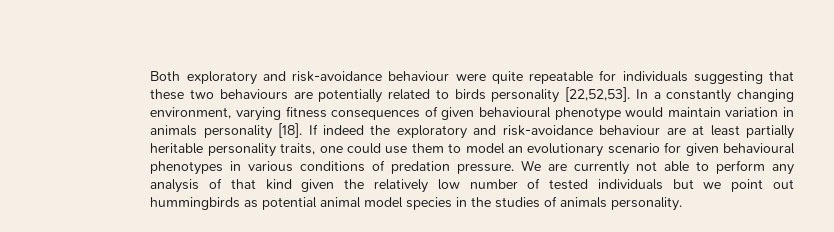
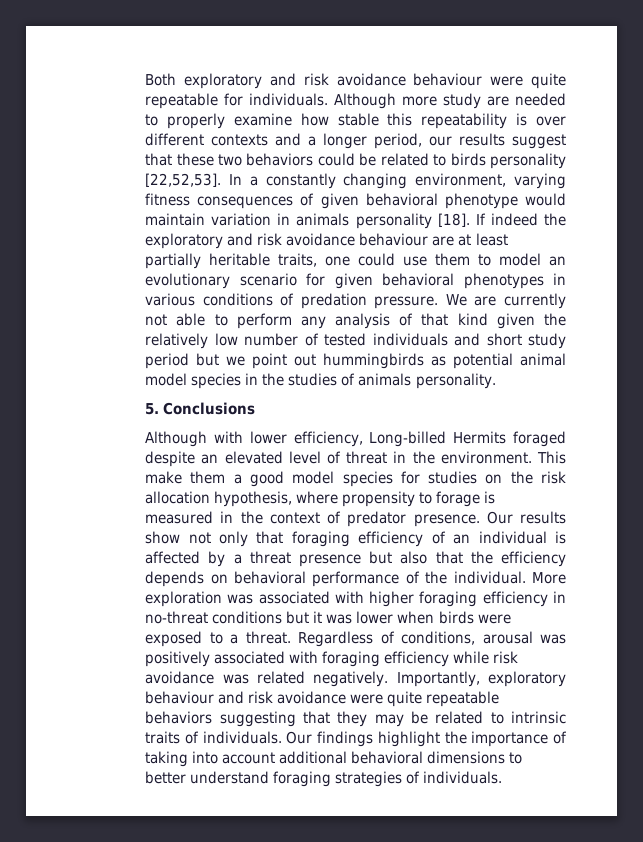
[292,71,383,82] risk-avoidance -> [303,73,406,86] risk avoidance
[622,71,794,84] [150,89,383,103] individuals suggesting that these two behaviours are potentially -> [249,93,566,109] [145,113,566,129] [145,133,566,149] [145,153,377,166] individuals. Although more study are needed to properly examine how stable this repeatability is over different contexts and a longer period, our results suggest that these two behaviors could be
[478,107,551,118] behavioural -> [365,193,438,206] behavioral
[502,125,593,136] risk-avoidance -> [257,233,356,246] risk avoidance
[207,143,276,157] personality -> (271, 259) none
[723,143,796,154] behavioural -> [382,273,455,286] behavioral
(663, 184) none -> [454,333,566,349] [145,353,190,369] and short study period
(683, 204) none -> [145,402,256,415] [145,431,566,447] [145,451,566,467] [145,471,567,487] [145,491,496,507] [145,511,566,527] [145,531,566,547] [145,551,566,567] [145,571,566,587] [145,591,567,607] [145,611,511,624] [145,631,566,647] [145,651,519,667] [145,671,566,687] [145,691,500,707] [145,711,566,727] [145,731,567,747] [145,751,523,767] [145,771,503,787] // 5. Conclusions // Although with lower efficiency, Long-billed Hermits foraged despite an elevated level of threat in the environment. This make them a good model species for studies on the risk allocation hypothesis, where propensity to forage is measured in the context of predator presence. Our results show not only that foraging efficiency of an individual is affected by a threat presence but also that the efficiency depends on behavioral performance of the individual. More exploration was associated with higher foraging efficiency in no-threat conditions but it was lower when birds were exposed to a threat. Regardless of conditions, arousal was positively associated with foraging efficiency while risk avoidance was related negatively. Importantly, exploratory behaviour and risk avoidance were quite repeatable behaviors suggesting that they may be related to intrinsic traits of individuals. Our findings highlight the importance of taking into account additional behavioral dimensions to better understand foraging strategies of individuals.

